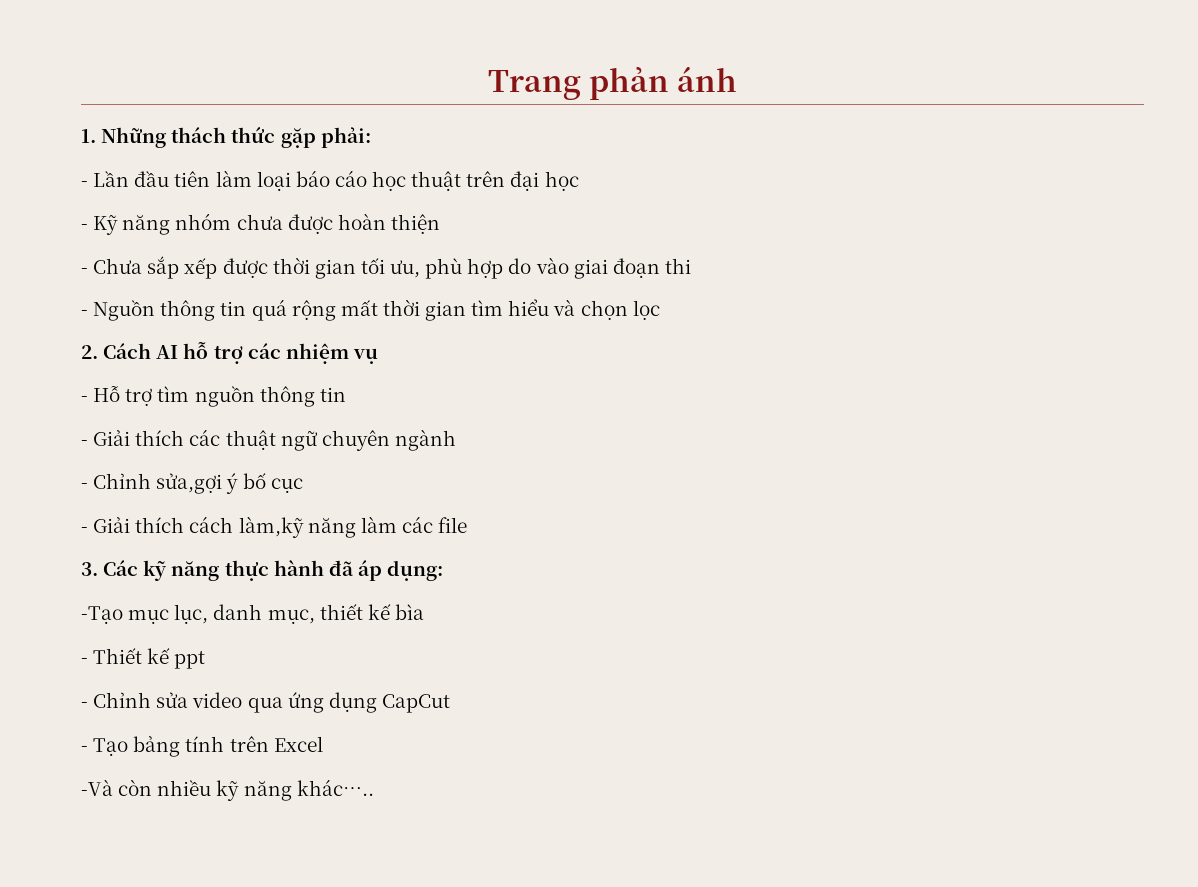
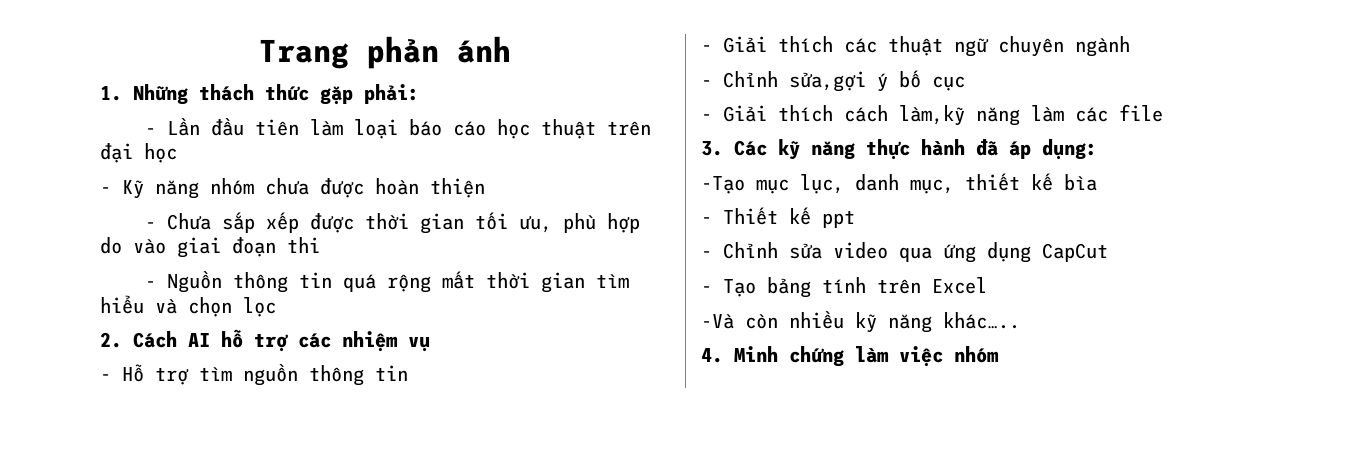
(374, 787) none -> [701,346,999,367] // 4. Minh chứng làm việc nhóm

